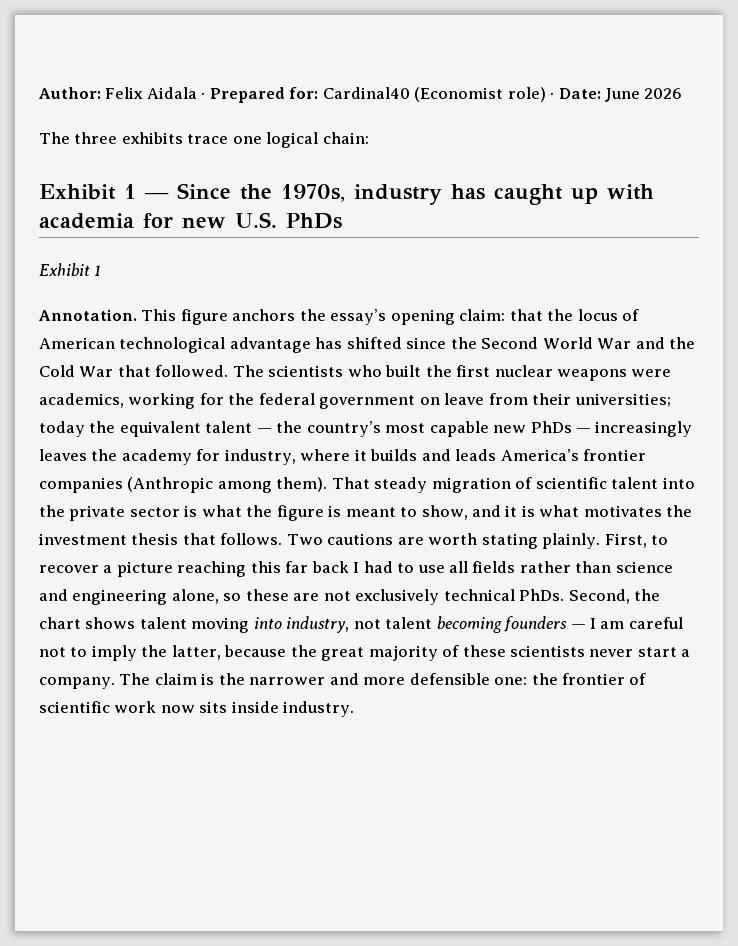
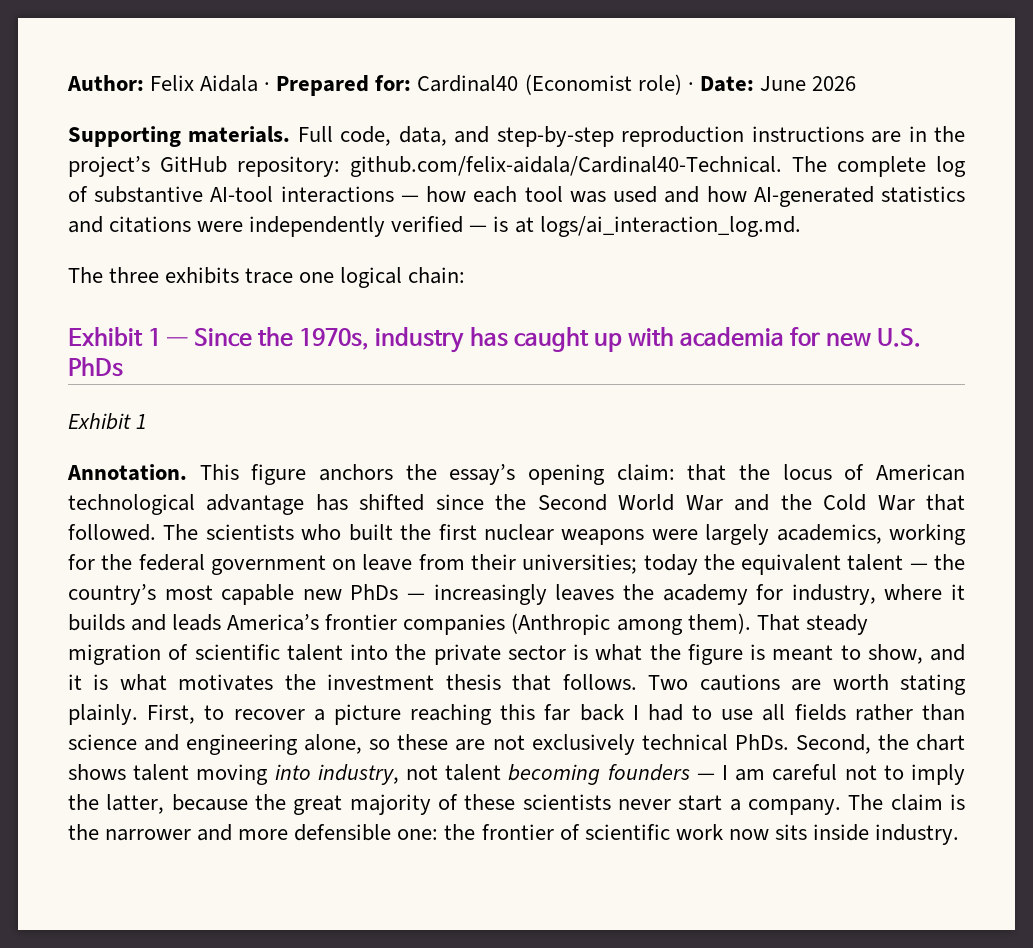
(683, 93) none -> [68,126,966,147] [68,156,966,177] [68,186,966,207] [68,216,801,237] // Supporting materials. Full code, data, and step-by-step reproduction instructions are in the project’s GitHub repository: github.com/felix-aidala/Cardinal40-Technical. The complete log of substantive AI-tool interactions — how each tool was used and how AI-generated statistics and citations were independently verified — is at logs/ai_interaction_log.md.
(672, 373) none -> [705,524,770,545] largely

